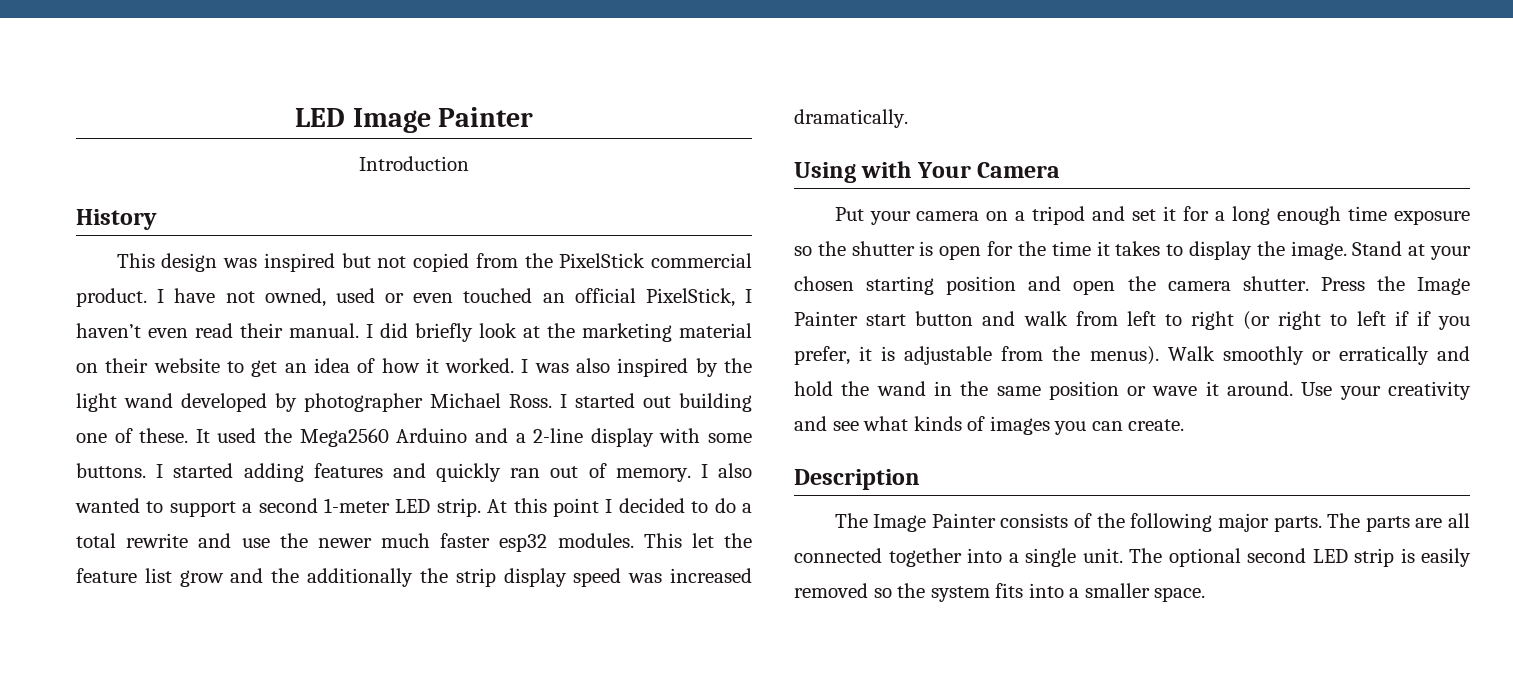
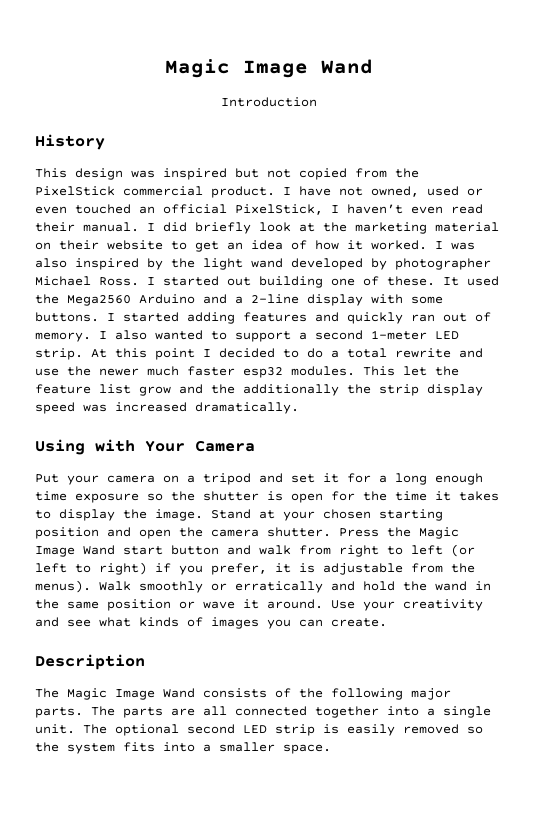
[294,107,534,133] LED Image Painter -> [165,59,373,78] Magic Image Wand
[1417,277,1471,295] [794,311,858,326] Image Painter -> [419,527,459,539] [35,545,115,557] Magic Image Wand
[1126,311,1409,330] left to right (or right to left if -> [339,544,475,557] [35,562,147,575] right to left (or left to right)
[873,513,996,532] Image Painter -> [67,688,195,700] Magic Image Wand

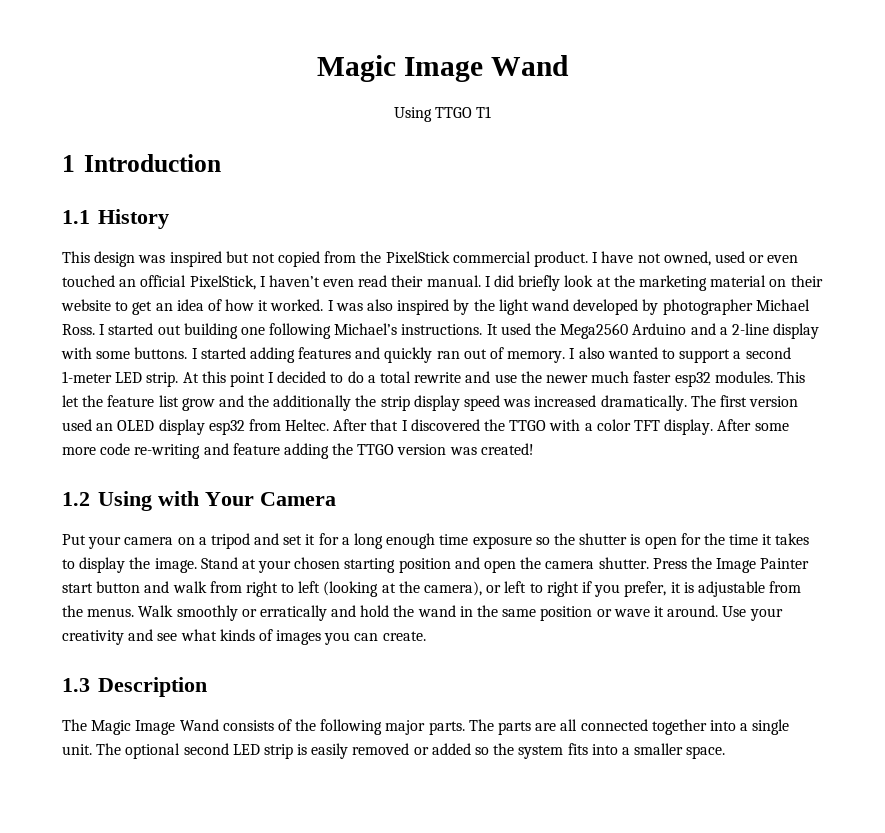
(373, 66) none -> [393,106,492,122] [62,155,75,172] Using TTGO T1 // 1
(317, 102) none -> [62,210,90,224] 1.1
[363,276,435,286] of these. -> [269,323,483,339] following Michael’s instructions.
(299, 408) // -> [690,395,799,407] [62,419,789,435] [62,443,534,459] [62,492,90,506] The first version used an OLED display esp32 from Heltec. After that I discovered the TTGO with a color TFT display. After some more code re-writing and feature adding the TTGO version was created! // 1.2
[419,527,459,539] [35,545,115,557] Magic Image Wand -> [716,558,810,573] Image Painter
[451,544,475,557] (or -> [323,581,502,597] (looking at the camera), or
[99,562,147,575] right) -> [546,581,579,597] right
[35,580,91,593] menus). -> [87,608,135,617] menus.
(387, 622) none -> [62,678,90,692] 1.3
(459, 729) none -> [413,743,471,755] or added

